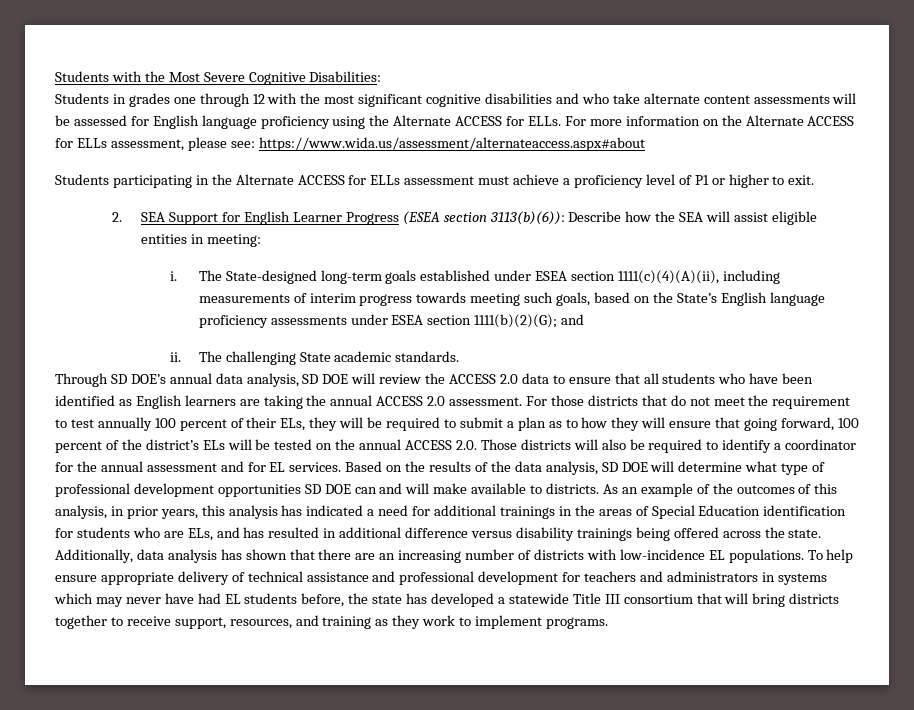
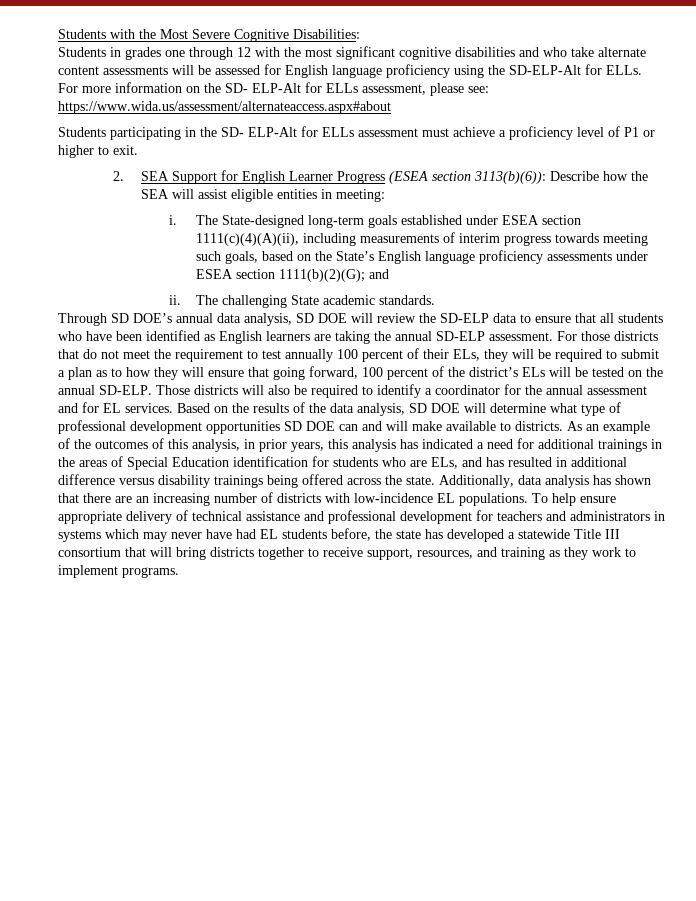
[393,115,503,126] Alternate ACCESS -> [509,65,581,75] SD-ELP-Alt
[745,115,855,126] Alternate ACCESS -> [225,83,301,93] SD- ELP-Alt
[235,174,345,185] Alternate ACCESS -> [221,127,297,137] SD- ELP-Alt
[449,374,518,384] ACCESS 2.0 -> [440,313,489,323] SD-ELP
[376,396,446,406] ACCESS 2.0 -> [436,331,485,341] SD-ELP
[405,440,477,450] ACCESS 2.0. -> [99,385,152,395] SD-ELP.

